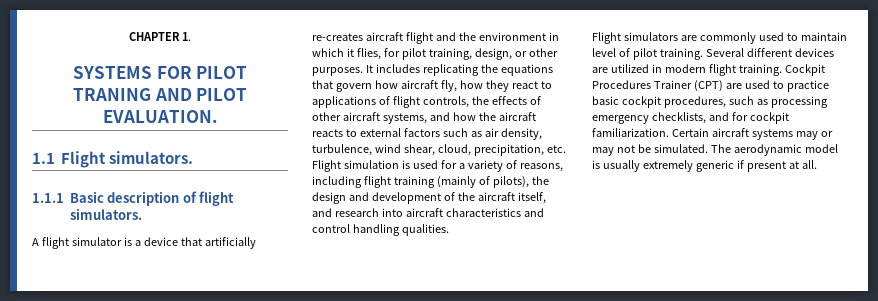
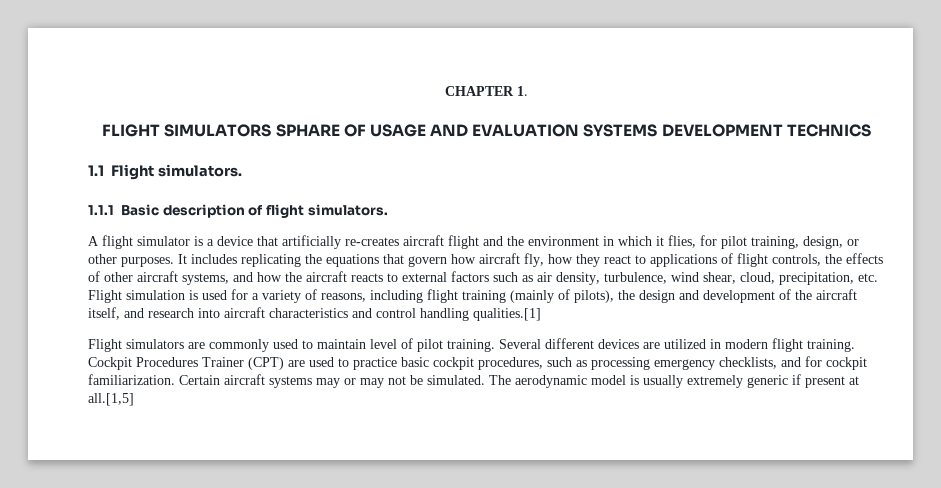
[72,66,248,79] [72,88,248,101] [102,110,218,123] SYSTEMS FOR PILOT TRANING AND PILOT EVALUATION. -> [102,124,871,137] FLIGHT SIMULATORS SPHARE OF USAGE AND EVALUATION SYSTEMS DEVELOPMENT TECHNICS
[401,224,449,236] qualities. -> [473,308,541,321] qualities.[1]
[801,160,817,169] all. -> [88,393,134,406] all.[1,5]

